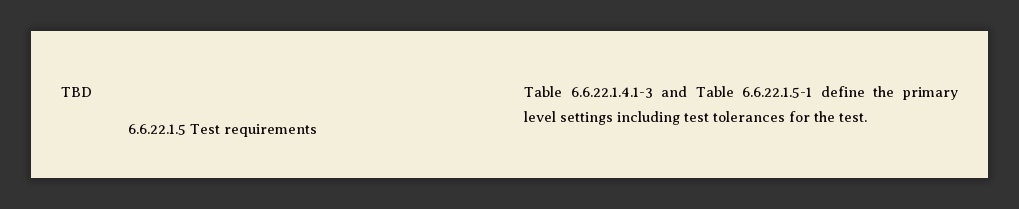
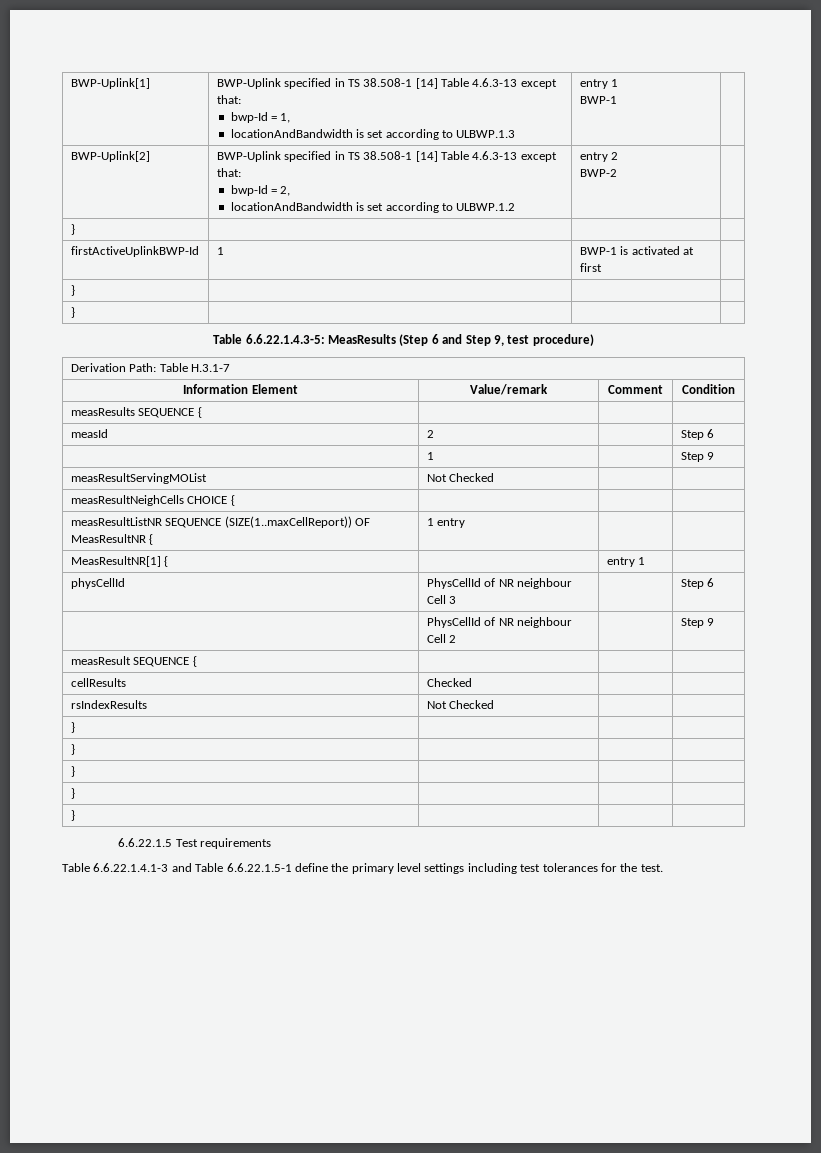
[61,87,92,97] TBD -> [70,78,150,89] [216,78,557,89] [216,95,241,104] [230,112,291,123] [230,129,516,140] [579,79,619,89] [579,96,617,104] [70,151,150,162] [216,151,557,162] [216,168,241,177] [230,185,291,196] [230,202,516,213] [579,152,619,162] [579,169,617,177] [70,224,75,235] [70,246,199,257] [216,247,224,255] [579,246,694,255] [579,263,602,272] [70,285,75,296] [70,307,75,318] [213,334,594,346] [70,363,230,372] [183,384,298,394] [470,384,548,395] [608,385,663,394] [682,384,735,394] [70,407,202,418] [70,429,108,438] [426,430,434,438] [680,429,715,440] [426,452,434,460] [680,452,715,462] [70,473,207,484] [426,473,495,482] [70,495,235,506] [70,516,370,528] [70,534,154,545] [426,518,466,528] [70,556,169,567] [606,557,646,567] [70,578,125,589] [426,578,572,589] [426,595,457,604] [680,578,715,589] [426,617,572,628] [426,634,457,643] [680,618,715,628] [70,656,197,667] [70,678,126,687] [426,678,472,687] [70,700,147,709] [426,700,495,709] [70,722,75,733] [70,744,75,755] [70,766,75,777] [70,788,75,799] [70,810,75,821] BWP-Uplink[1] | BWP-Uplink specified in TS 38.508-1 [14] Table 4.6.3-13 except that: // bwp-Id = 1, // locationAndBandwidth is set according to ULBWP.1.3 | entry 1 // BWP-1 | // BWP-Uplink[2] | BWP-Uplink specified in TS 38.508-1 [14] Table 4.6.3-13 except that: // bwp-Id = 2, // locationAndBandwidth is set according to ULBWP.1.2 | entry 2 // BWP-2 | // } | | | // firstActiveUplinkBWP-Id | 1 | BWP-1 is activated at first | // } | | | // } | | | // Table 6.6.22.1.4.3-5: MeasResults (Step 6 and Step 9, test procedure) // Derivation Path: Table H.3.1-7 // Information Element | Value/remark | Comment | Condition // measResults SEQUENCE { | | | // measId | 2 | | Step 6 // | 1 | | Step 9 // measResultServingMOList | Not Checked | | // measResultNeighCells CHOICE { | | | // measResultListNR SEQUENCE (SIZE(1..maxCellReport)) OF MeasResultNR { | 1 entry | | // MeasResultNR[1] { | | entry 1 | // physCellId | PhysCellId of NR neighbour Cell 3 | | Step 6 // | PhysCellId of NR neighbour Cell 2 | | Step 9 // measResult SEQUENCE { | | | // cellResults | Checked | | // rsIndexResults | Not Checked | | // } | | | // } | | | // } | | | // } | | | // } | | |

